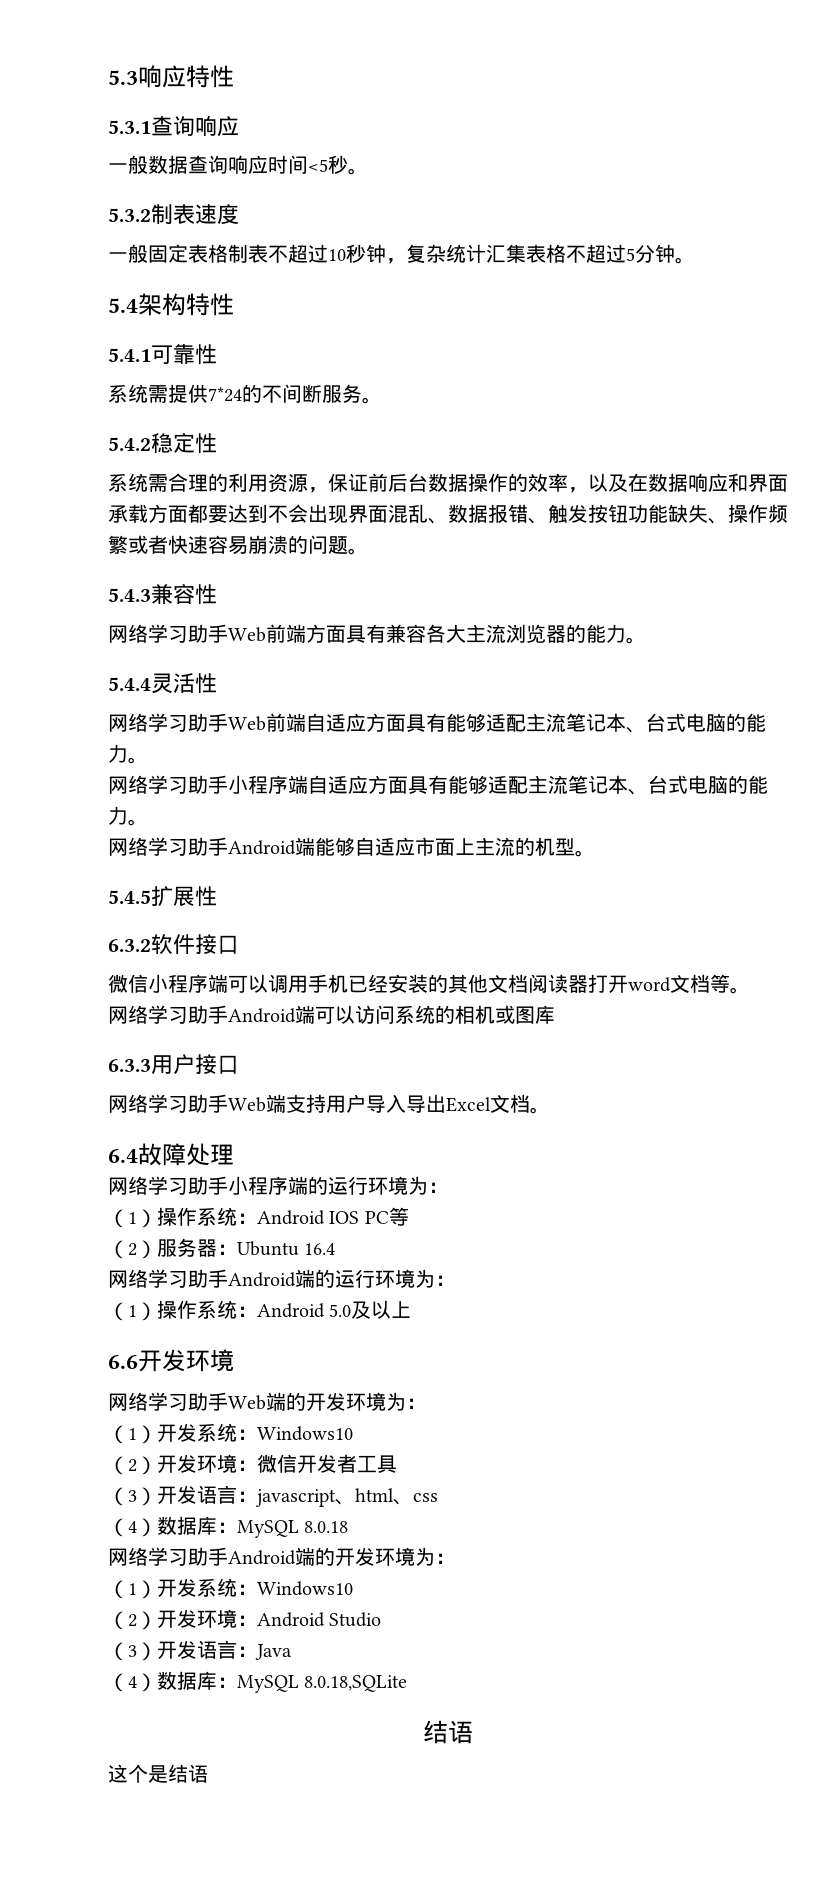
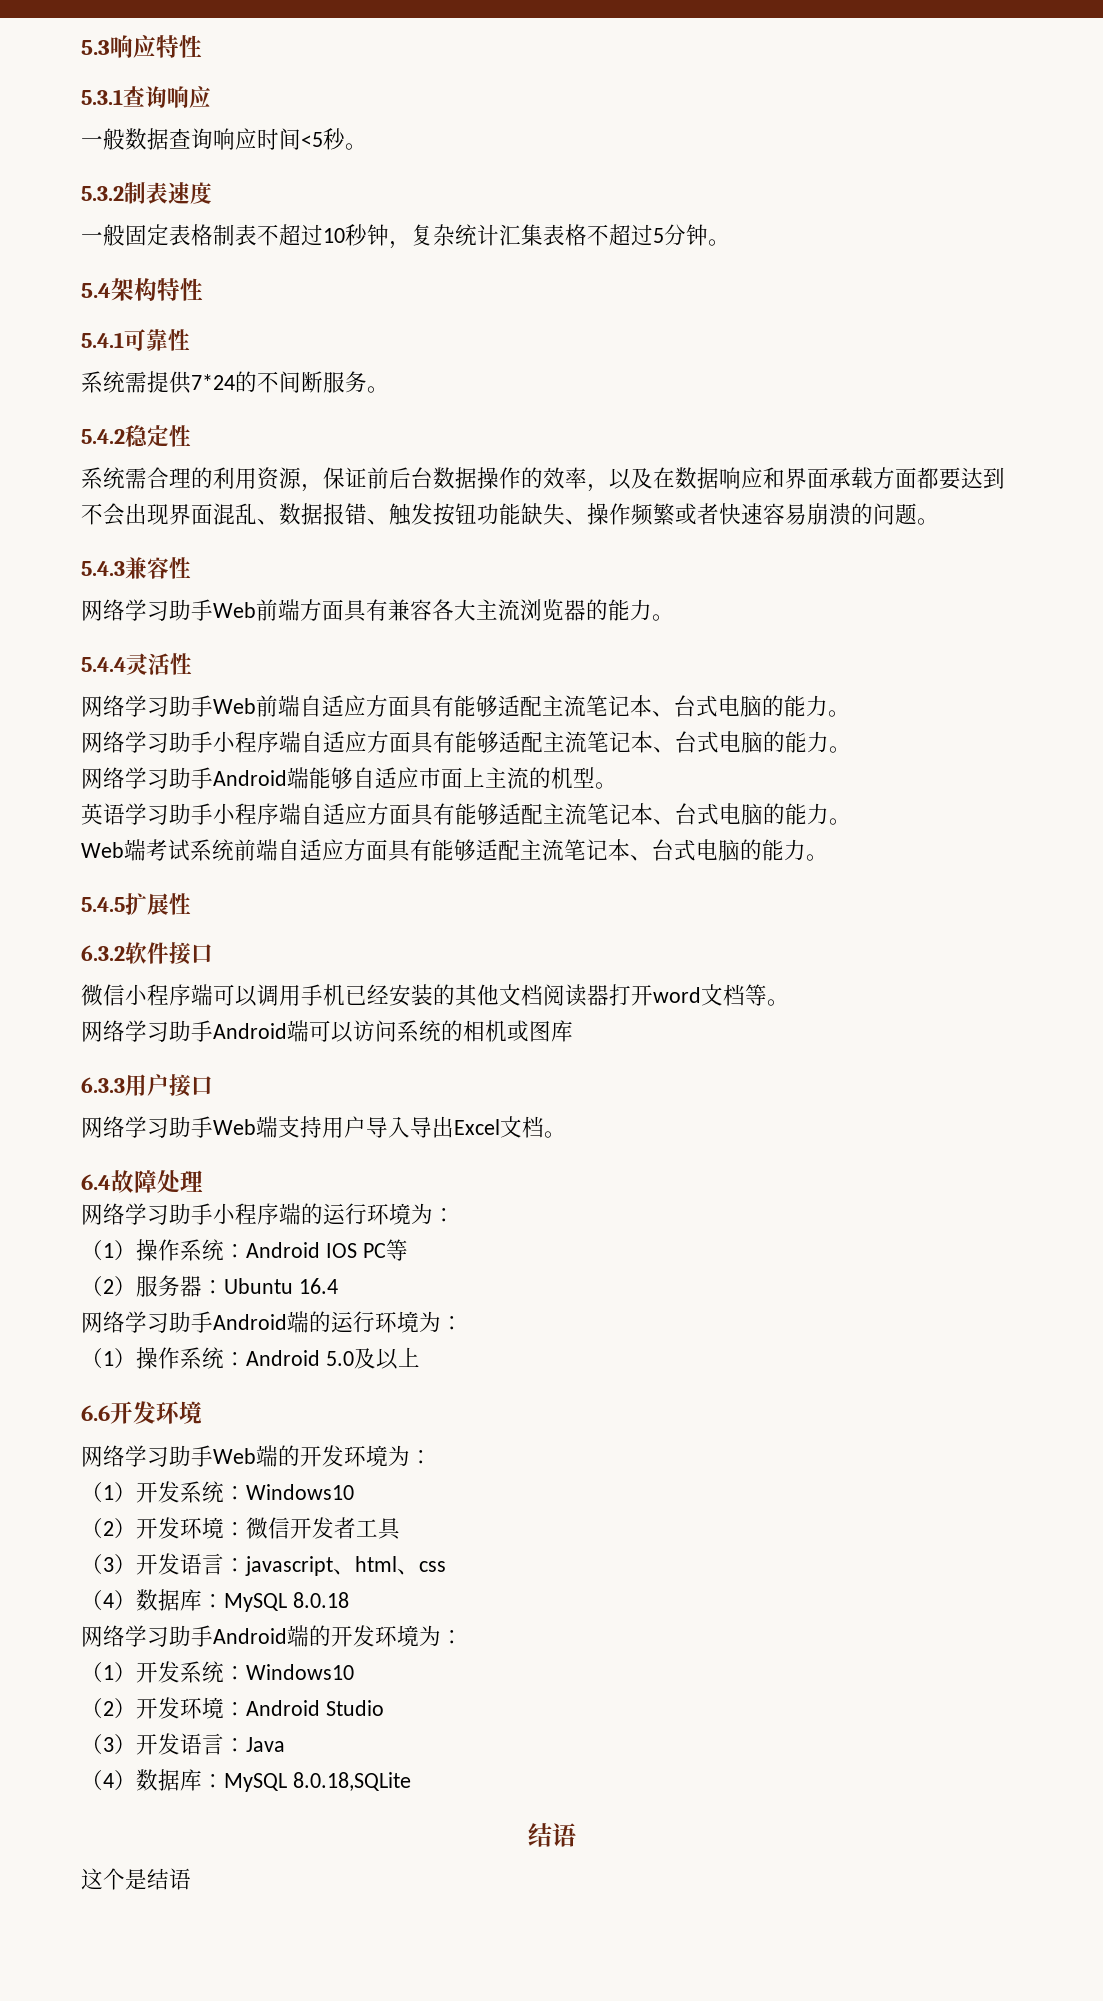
(595, 853) none -> [81,803,851,826] [81,839,828,862] // 英语学习助手小程序端自适应方面具有能够适配主流笔记本、台式电脑的能力。 // Web端考试系统前端自适应方面具有能够适配主流笔记本、台式电脑的能力。

